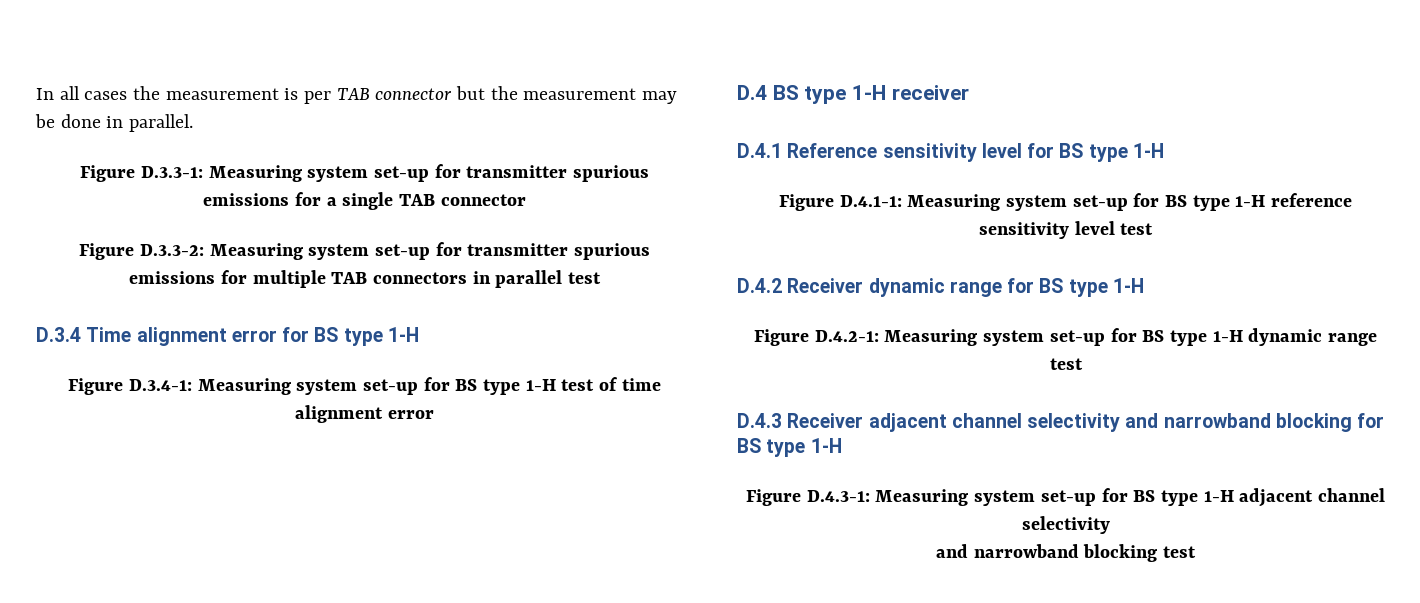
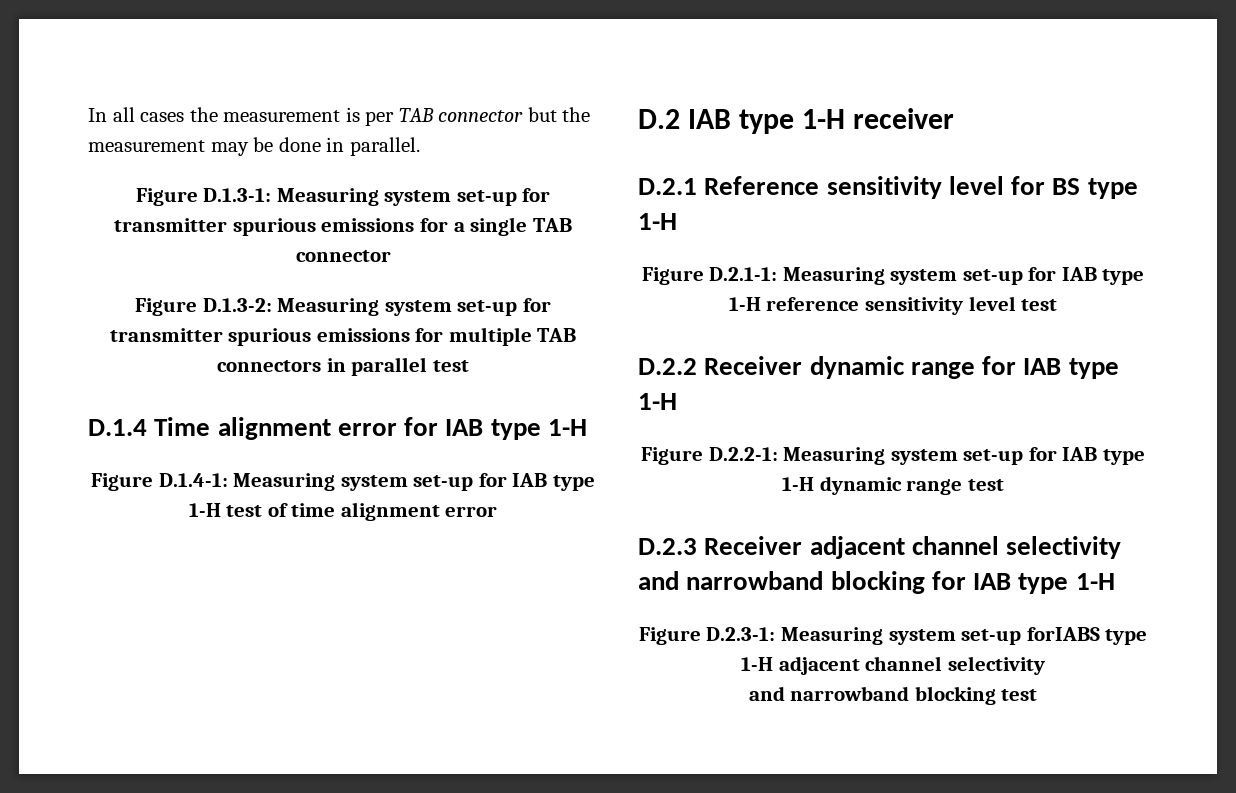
[140,166,203,178] D.3.3-1: -> [203,188,272,202] D.1.3-1:
[139,244,204,256] D.3.3-2: -> [202,298,272,312] D.1.3-2:
[36,327,81,342] D.3.4 -> [88,419,147,436] D.1.4
[314,327,419,346] [68,377,478,395] BS type 1-H // Figure D.3.4-1: Measuring system set-up for BS -> [445,419,588,440] [91,473,548,491] IAB type 1-H // Figure D.1.4-1: Measuring system set-up for IAB
[737,85,799,100] D.4 BS -> [638,109,732,129] D.2 IAB
[737,143,782,158] D.4.1 -> [638,178,697,195] D.2.1
[839,193,1188,211] D.4.1-1: Measuring system set-up for BS -> [709,267,1097,285] D.2.1-1: Measuring system set-up for IAB
[737,278,782,293] D.4.2 -> [638,358,697,375] D.2.2
[1039,278,1144,297] [754,328,1165,346] BS type 1-H // Figure D.4.2-1: Measuring system set-up for BS -> [1023,358,1119,379] [638,393,677,410] [641,447,1098,465] IAB type 1-H // Figure D.2.2-1: Measuring system set-up for IAB
[737,413,782,428] D.4.3 -> [638,538,697,555] D.2.3
[737,438,842,457] [746,488,1156,506] BS type 1-H // Figure D.4.3-1: Measuring system set-up for BS -> [973,573,1115,594] [638,627,1100,645] IAB type 1-H // Figure D.2.3-1: Measuring system set-up forIABS

